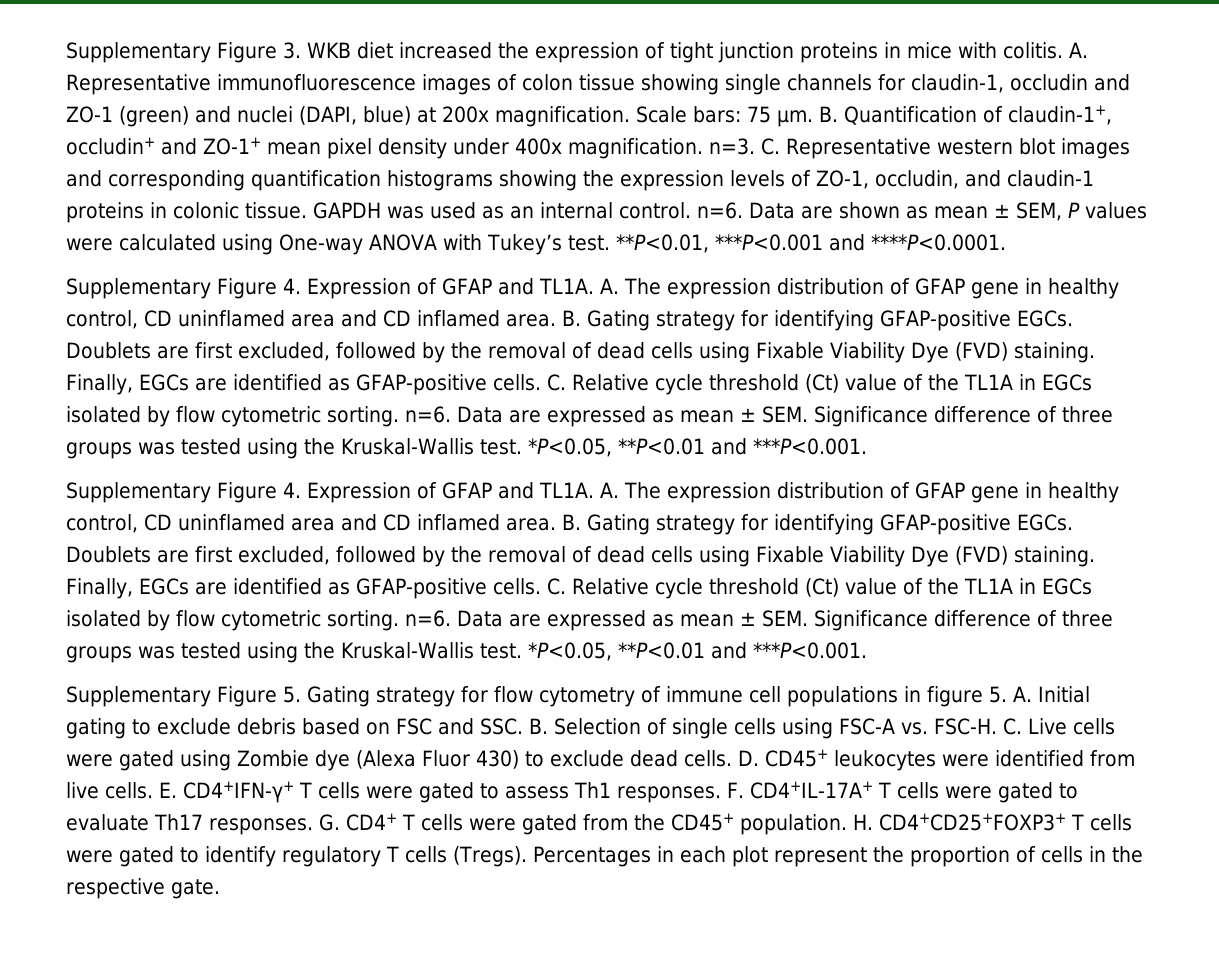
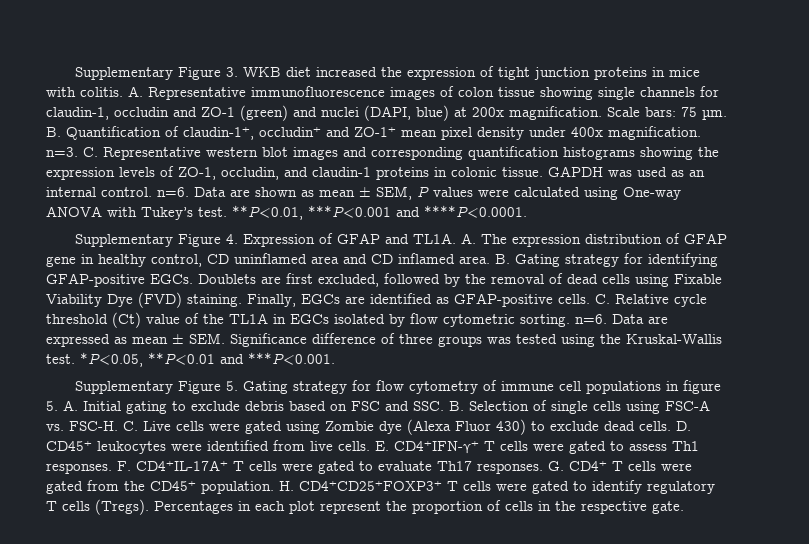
[66,482,1119,503] [66,514,1073,535] [66,546,1095,567] [66,578,1092,599] [66,610,1113,631] [66,642,867,663] // Supplementary Figure 4. Expression of GFAP and TL1A. A. The expression distribution of GFAP gene in healthy control, CD uninflamed area and CD inflamed area. B. Gating strategy for identifying GFAP-positive EGCs. Doublets are first excluded, followed by the removal of dead cells using Fixable Viability Dye (FVD) staining. Finally, EGCs are identified as GFAP-positive cells. C. Relative cycle threshold (Ct) value of the TL1A in EGCs isolated by flow cytometric sorting. n=6. Data are expressed as mean ± SEM. Significance difference of three groups was tested using the Kruskal-Wallis test. *P<0.05, **P<0.01 and ***P<0.001. -> (335, 358) none

